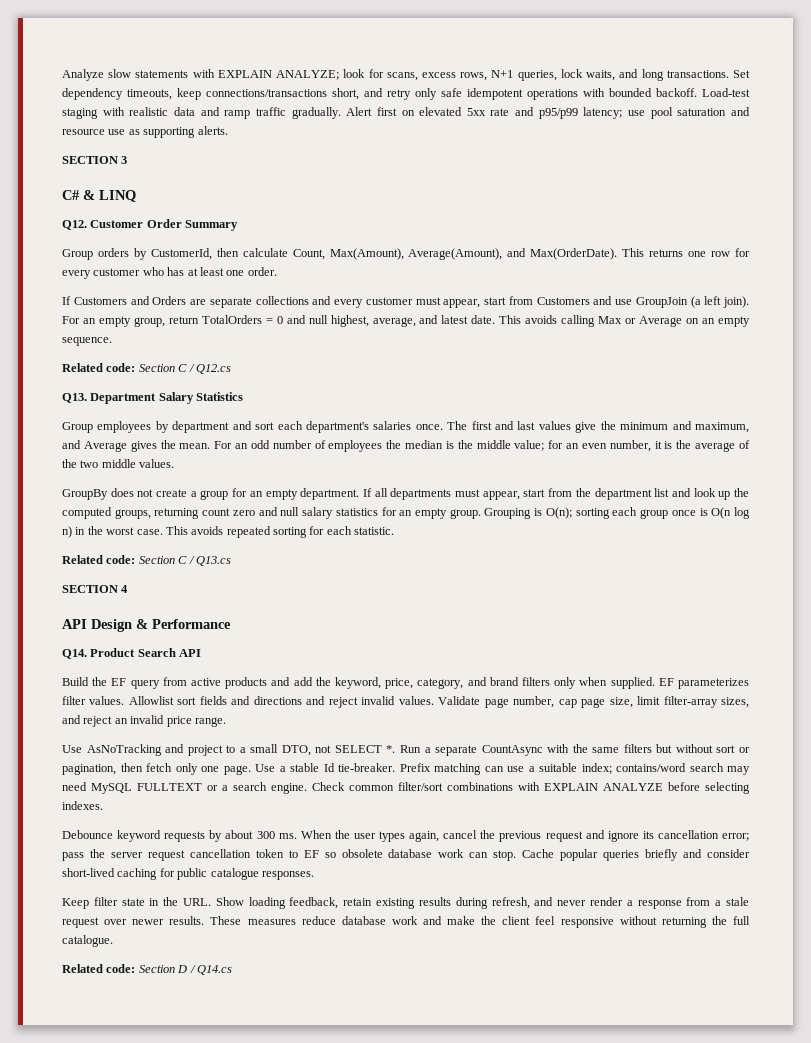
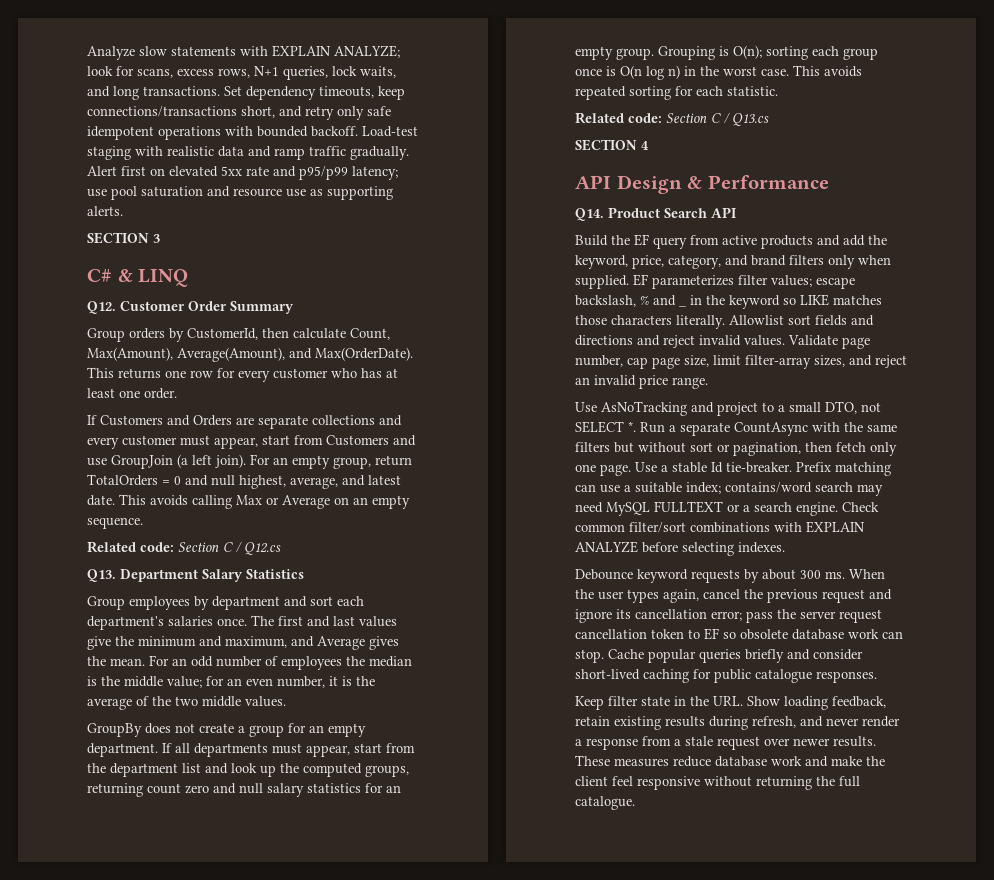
[89,696,125,705] values. -> [771,275,855,289] [575,295,687,307] [690,294,882,309] [575,315,725,329] values; escape backslash, % and _ in the keyword so LIKE matches those characters literally.
[62,964,232,975] // Related code: Section D / Q14.cs -> (635, 803) none

